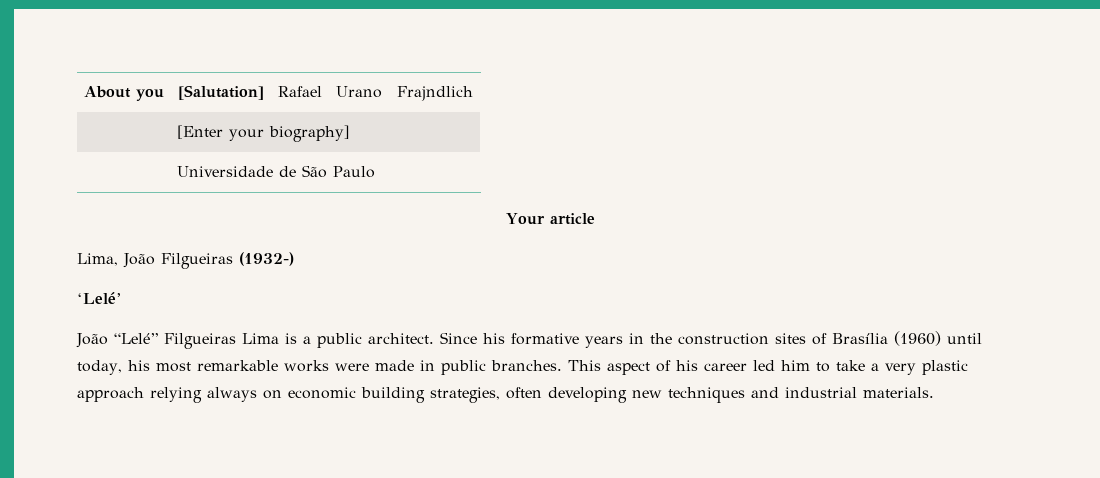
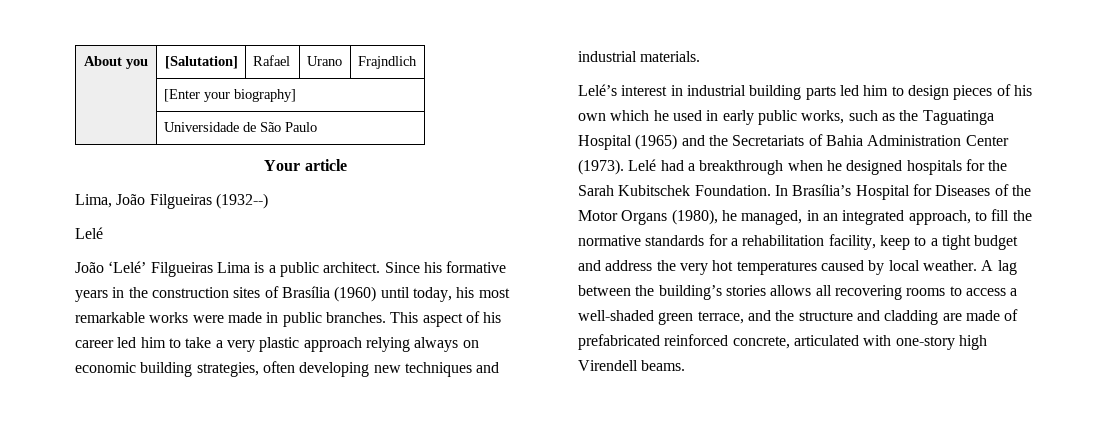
[239,252,294,266] [77,292,121,304] [76,333,158,348] (1932-) // ‘Lelé’ // João “Lelé” -> [215,193,268,209] [75,227,103,239] [75,261,147,273] (1932--) // Lelé // João ‘Lelé’
(934, 392) none -> [578,84,1032,100] [578,110,994,125] [578,134,1009,150] [578,159,1008,175] [578,184,1031,200] [578,209,1032,225] [578,234,1019,250] [578,260,1017,275] [578,285,1018,300] [578,309,1019,325] [578,334,987,350] [578,360,686,371] // Lelé’s interest in industrial building parts led him to design pieces of his own which he used in early public works, such as the Taguatinga Hospital (1965) and the Secretariats of Bahia Administration Center (1973). Lelé had a breakthrough when he designed hospitals for the Sarah Kubitschek Foundation. In Brasília’s Hospital for Diseases of the Motor Organs (1980), he managed, in an integrated approach, to fill the normative standards for a rehabilitation facility, keep to a tight budget and address the very hot temperatures caused by local weather. A lag between the building’s stories allows all recovering rooms to access a well-shaded green terrace, and the structure and cladding are made of prefabricated reinforced concrete, articulated with one-story high Virendell beams.

